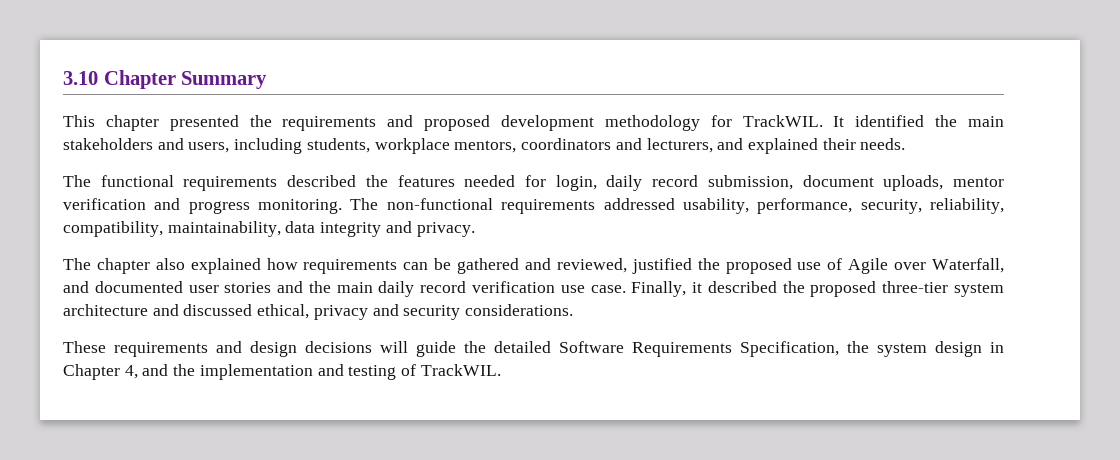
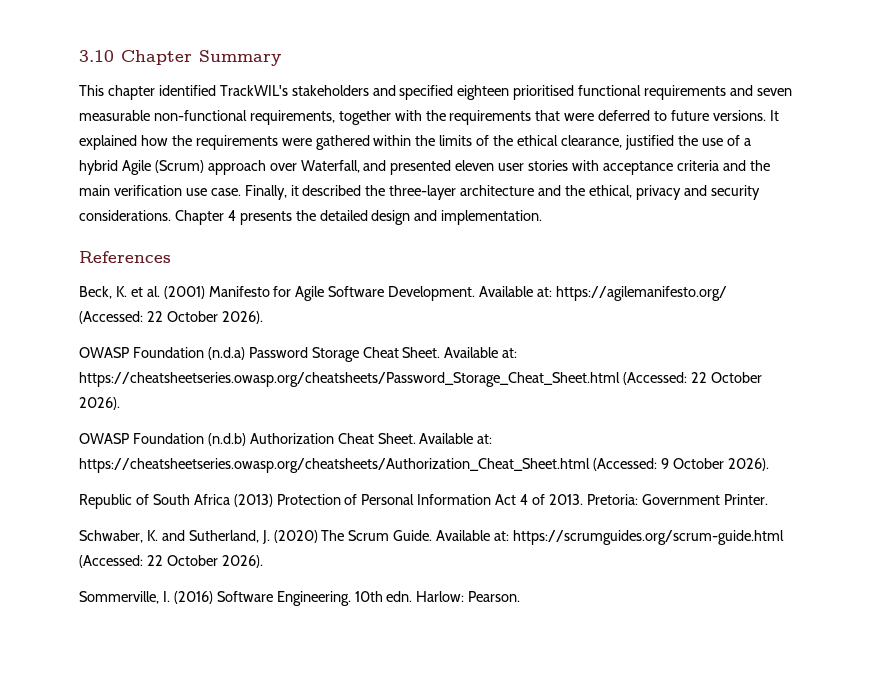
[169,115,1005,131] [63,138,906,154] [63,175,1004,191] [63,198,1005,214] [63,221,475,237] [63,258,627,274] presented the requirements and proposed development methodology for TrackWIL. It identified the main stakeholders and users, including students, workplace mentors, coordinators and lecturers, and explained their needs. // The functional requirements described the features needed for login, daily record submission, document uploads, mentor verification and progress monitoring. The non-functional requirements addressed usability, performance, security, reliability, compatibility, maintainability, data integrity and privacy. // The chapter also explained how requirements can be gathered and reviewed, -> [158,85,792,100] [79,110,779,125] [79,135,622,150] identified TrackWIL's stakeholders and specified eighteen prioritised functional requirements and seven measurable non-functional requirements, together with the requirements that were deferred to future versions. It explained how the requirements were gathered within the limits of the ethical clearance,
[725,258,792,274] proposed -> (698, 140) none
[848,258,1005,274] [63,281,272,293] Agile over Waterfall, and documented user stories -> [743,138,751,146] [79,160,719,175] a hybrid Agile (Scrum) approach over Waterfall, and presented eleven user stories with acceptance criteria
[378,281,467,297] daily record -> (110, 190) none
[810,281,1005,297] proposed three-tier system -> [389,185,457,200] three-layer
[183,304,253,316] discussed -> [565,185,586,196] the
[63,341,1004,357] [63,364,501,380] // These requirements and design decisions will guide the detailed Software Requirements Specification, the system design in Chapter 4, and the implementation and testing of TrackWIL. -> [174,210,543,225] [79,251,171,263] [79,286,727,301] [79,311,263,324] [79,347,518,362] [79,372,762,387] [79,397,120,410] [79,433,493,446] [79,458,769,473] [79,494,768,509] [79,530,785,545] [79,555,263,568] [79,591,521,606] Chapter 4 presents the detailed design and implementation. // References // Beck, K. et al. (2001) Manifesto for Agile Software Development. Available at: https://agilemanifesto.org/ (Accessed: 22 October 2026). // OWASP Foundation (n.d.a) Password Storage Cheat Sheet. Available at: https://cheatsheetseries.owasp.org/cheatsheets/Password_Storage_Cheat_Sheet.html (Accessed: 22 October 2026). // OWASP Foundation (n.d.b) Authorization Cheat Sheet. Available at: https://cheatsheetseries.owasp.org/cheatsheets/Authorization_Cheat_Sheet.html (Accessed: 9 October 2026). // Republic of South Africa (2013) Protection of Personal Information Act 4 of 2013. Pretoria: Government Printer. // Schwaber, K. and Sutherland, J. (2020) The Scrum Guide. Available at: https://scrumguides.org/scrum-guide.html (Accessed: 22 October 2026). // Sommerville, I. (2016) Software Engineering. 10th edn. Harlow: Pearson.

